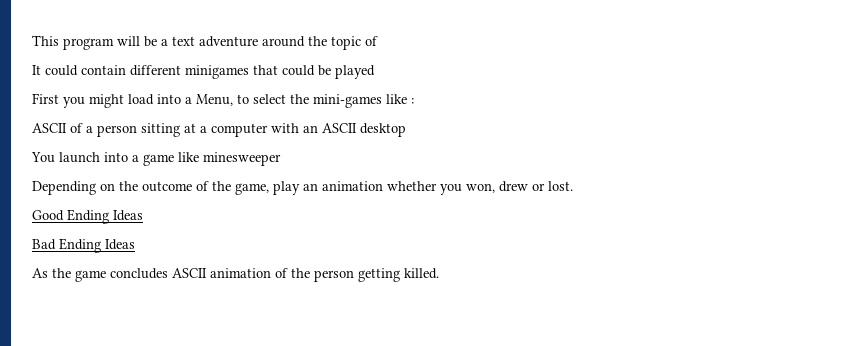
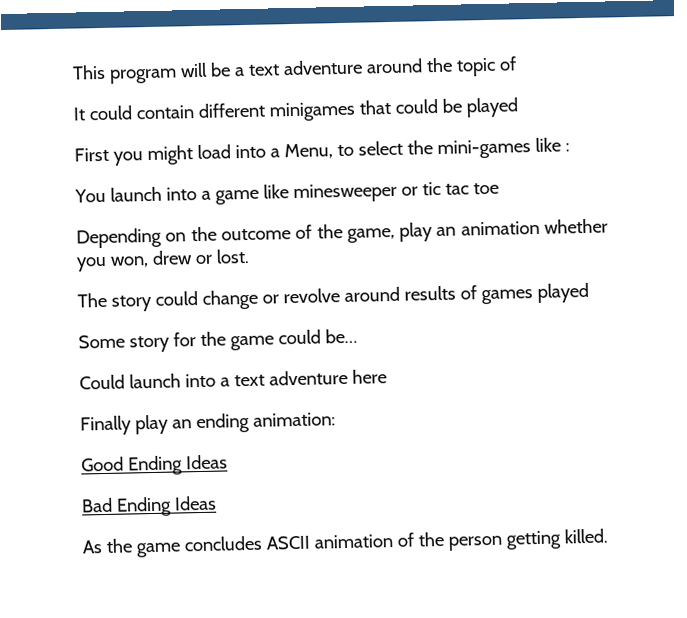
[32,123,406,137] // ASCII of a person sitting at a computer with an ASCII desktop -> (570, 147) none
(281, 159) none -> [400,181,499,196] or tic tac toe
(573, 186) none -> [77,282,589,312] [78,328,358,353] [79,369,387,390] [80,412,336,436] // The story could change or revolve around results of games played // Some story for the game could be… // Could launch into a text adventure here // Finally play an ending animation:

